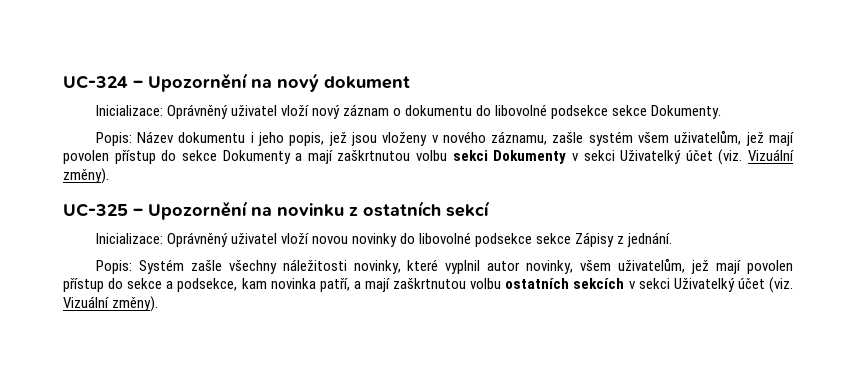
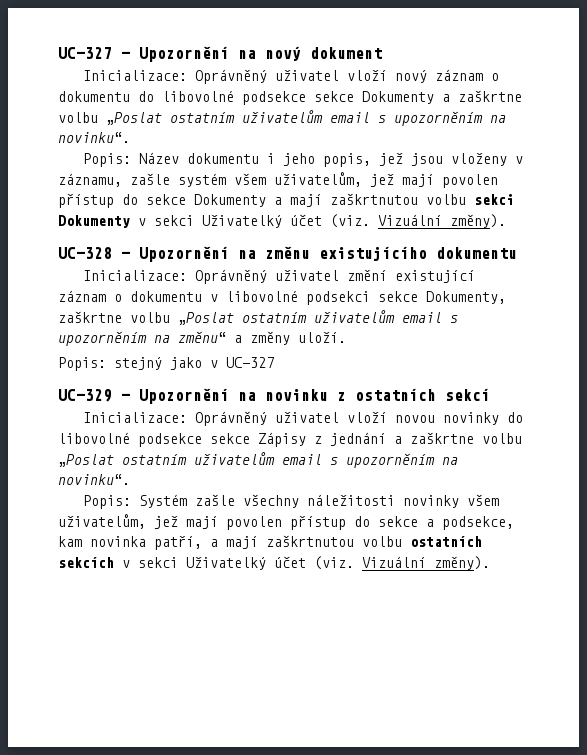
[63,75,128,89] UC-324 -> [58,47,112,59] UC-327
[651,105,722,119] Dokumenty. -> [362,90,522,104] [58,110,506,126] [58,132,130,143] Dokumenty a zaškrtne volbu „Poslat ostatním uživatelům email s upozorněním na novinku“.
[442,131,486,143] nového -> (524, 160) none
[63,203,128,217] UC-325 -> [58,246,517,262] [83,269,476,284] [58,290,506,305] [58,310,458,325] [58,331,346,346] [58,357,274,371] [58,389,112,402] UC-328 – Upozornění na změnu existujícího dokumentu // Inicializace: Oprávněný uživatel změní existující záznam o dokumentu v libovolné podsekci sekce Dokumenty, zaškrtne volbu „Poslat ostatním uživatelům email s upozorněním na změnu“ a změny uloží. // Popis: stejný jako v UC-327 // UC-329
[627,232,673,247] jednání. -> [330,432,522,446] [58,452,458,468] [58,474,130,485] jednání a zaškrtne volbu „Poslat ostatním uživatelům email s upozorněním na novinku“.
[353,259,574,274] novinky, které vyplnil autor novinky, -> [403,495,460,508] novinky

